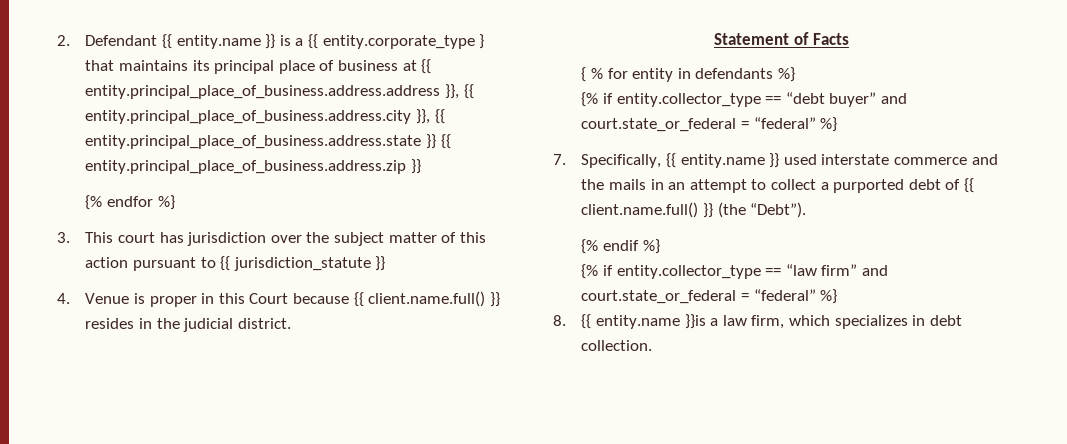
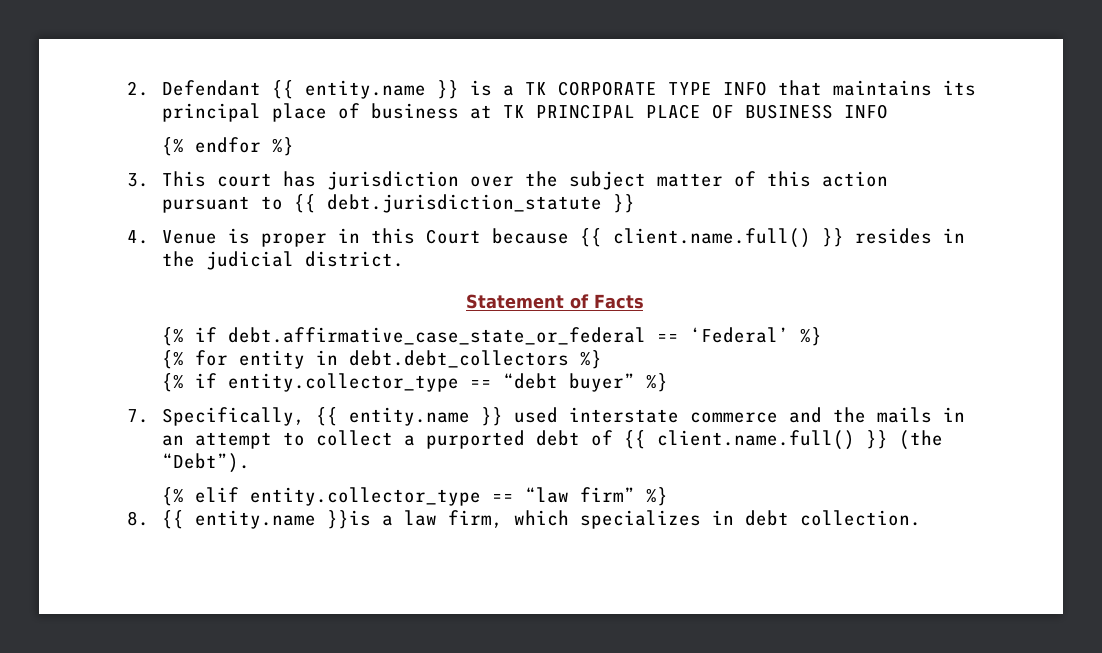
[308,34,485,49] {{ entity.corporate_type } -> [524,81,767,96] TK CORPORATE TYPE INFO
[421,59,432,74] [85,84,474,99] [85,109,445,124] [85,134,451,149] [85,159,422,174] {{ entity.principal_place_of_business.address.address }}, {{ entity.principal_place_of_business.address.city }}, {{ entity.principal_place_of_business.address.state }} {{ entity.principal_place_of_business.address.zip }} -> [502,104,888,119] TK PRINCIPAL PLACE OF BUSINESS INFO
[233,257,371,271] jurisdiction_statute -> [326,194,602,213] debt.jurisdiction_statute
[581,67,604,82] { % -> [161,327,822,346] [161,350,184,369] {% if debt.affirmative_case_state_or_federal == ‘Federal’ %} // {%
[695,68,774,79] defendants -> [348,350,569,368] debt.debt_collectors
[881,93,908,104] [581,117,816,132] and court.state_or_federal = “federal” -> (635, 382) none
[603,239,660,254] [581,264,889,279] [581,289,816,304] endif %} // {% if entity.collector_type == “law firm” and court.state_or_federal = “federal” -> [194,487,635,506] elif entity.collector_type == “law firm”

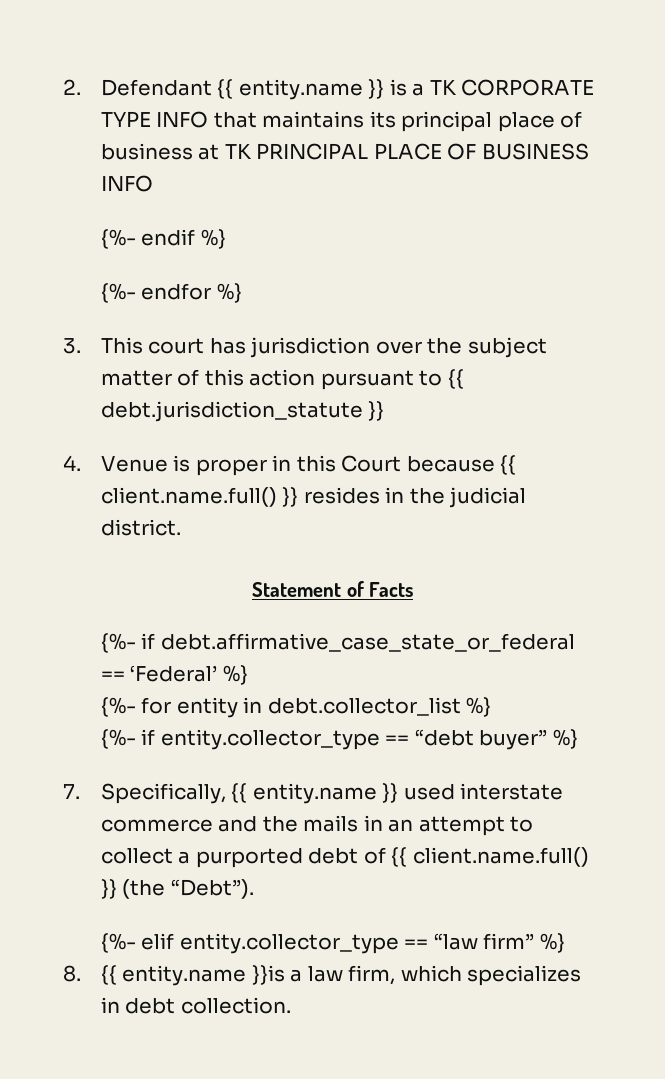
[161,137,184,156] {% -> [100,229,226,249] [100,283,136,303] {%- endif %} // {%-
[161,327,184,346] {% -> [100,633,136,653] {%-
[161,350,184,369] {% -> [100,697,136,717] {%-
[348,350,602,369] [161,373,184,392] debt.debt_collectors %} // {% -> [267,697,492,717] [100,729,136,749] debt.collector_list %} // {%-
[161,487,184,506] {% -> [100,933,136,953] {%-

